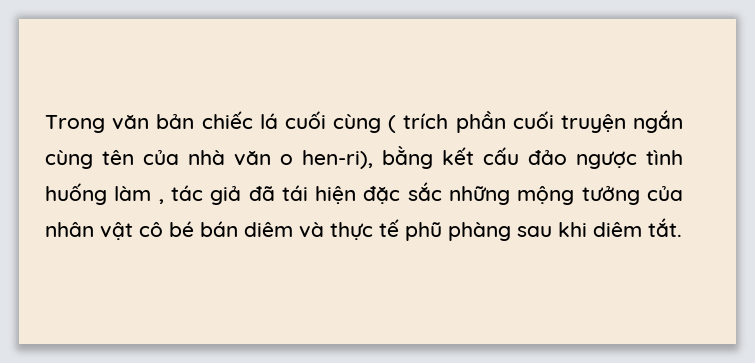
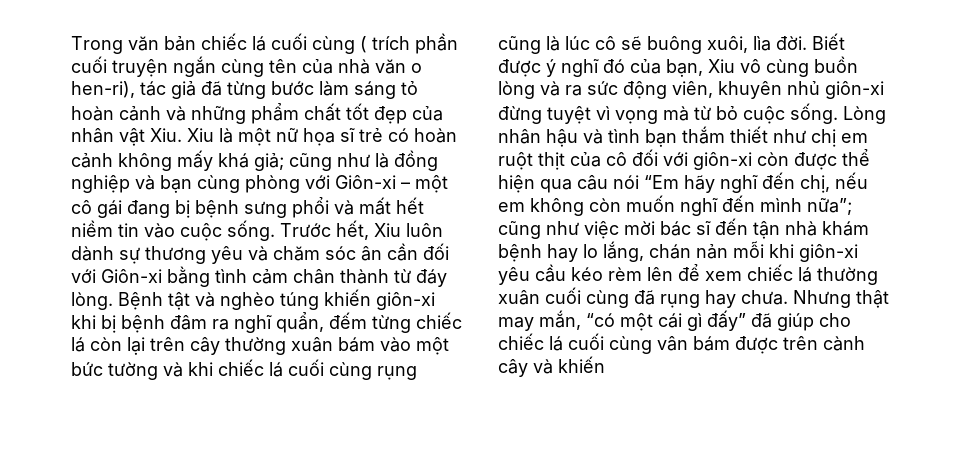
[382,146,683,169] [45,182,683,205] [45,218,682,241] bằng kết cấu đảo ngược tình huống làm , tác giả đã tái hiện đặc sắc những mộng tưởng của nhân vật cô bé bán diêm và thực tế phũ phàng sau khi diêm tắt. -> [140,81,418,99] [71,103,443,124] [71,128,457,146] [71,150,438,171] [71,175,448,193] [71,197,424,218] [71,220,443,241] [71,243,449,264] [71,266,447,287] [71,289,435,310] [71,312,462,333] [71,337,449,355] [71,359,417,380] [498,33,845,54] [498,56,858,77] [498,81,884,99] [498,103,886,124] [498,126,868,147] [498,149,870,170] [498,172,868,193] [498,195,852,216] [498,218,869,239] [498,241,858,262] [498,264,878,285] [498,287,889,308] [498,310,851,331] [498,333,865,354] [498,356,605,377] tác giả đã từng bước làm sáng tỏ hoàn cảnh và những phẩm chất tốt đẹp của nhân vật Xiu. Xiu là một nữ họa sĩ trẻ có hoàn cảnh không mấy khá giả; cũng như là đồng nghiệp và bạn cùng phòng với Giôn-xi – một cô gái đang bị bệnh sưng phổi và mất hết niềm tin vào cuộc sống. Trước hết, Xiu luôn dành sự thương yêu và chăm sóc ân cần đối với Giôn-xi bằng tình cảm chân thành từ đáy lòng. Bệnh tật và nghèo túng khiến giôn-xi khi bị bệnh đâm ra nghĩ quẩn, đếm từng chiếc lá còn lại trên cây thường xuân bám vào một bức tường và khi chiếc lá cuối cùng rụng cũng là lúc cô sẽ buông xuôi, lìa đời. Biết được ý nghĩ đó của bạn, Xiu vô cùng buồn lòng và ra sức động viên, khuyên nhủ giôn-xi đừng tuyệt vì vọng mà từ bỏ cuộc sống. Lòng nhân hậu và tình bạn thắm thiết như chị em ruột thịt của cô đối với giôn-xi còn được thể hiện qua câu nói “Em hãy nghĩ đến chị, nếu em không còn muốn nghĩ đến mình nữa”; cũng như việc mời bác sĩ đến tận nhà khám bệnh hay lo lắng, chán nản mỗi khi giôn-xi yêu cầu kéo rèm lên để xem chiếc lá thường xuân cuối cùng đã rụng hay chưa. Nhưng thật may mắn, “có một cái gì đấy” đã giúp cho chiếc lá cuối cùng vân bám được trên cành cây và khiến

